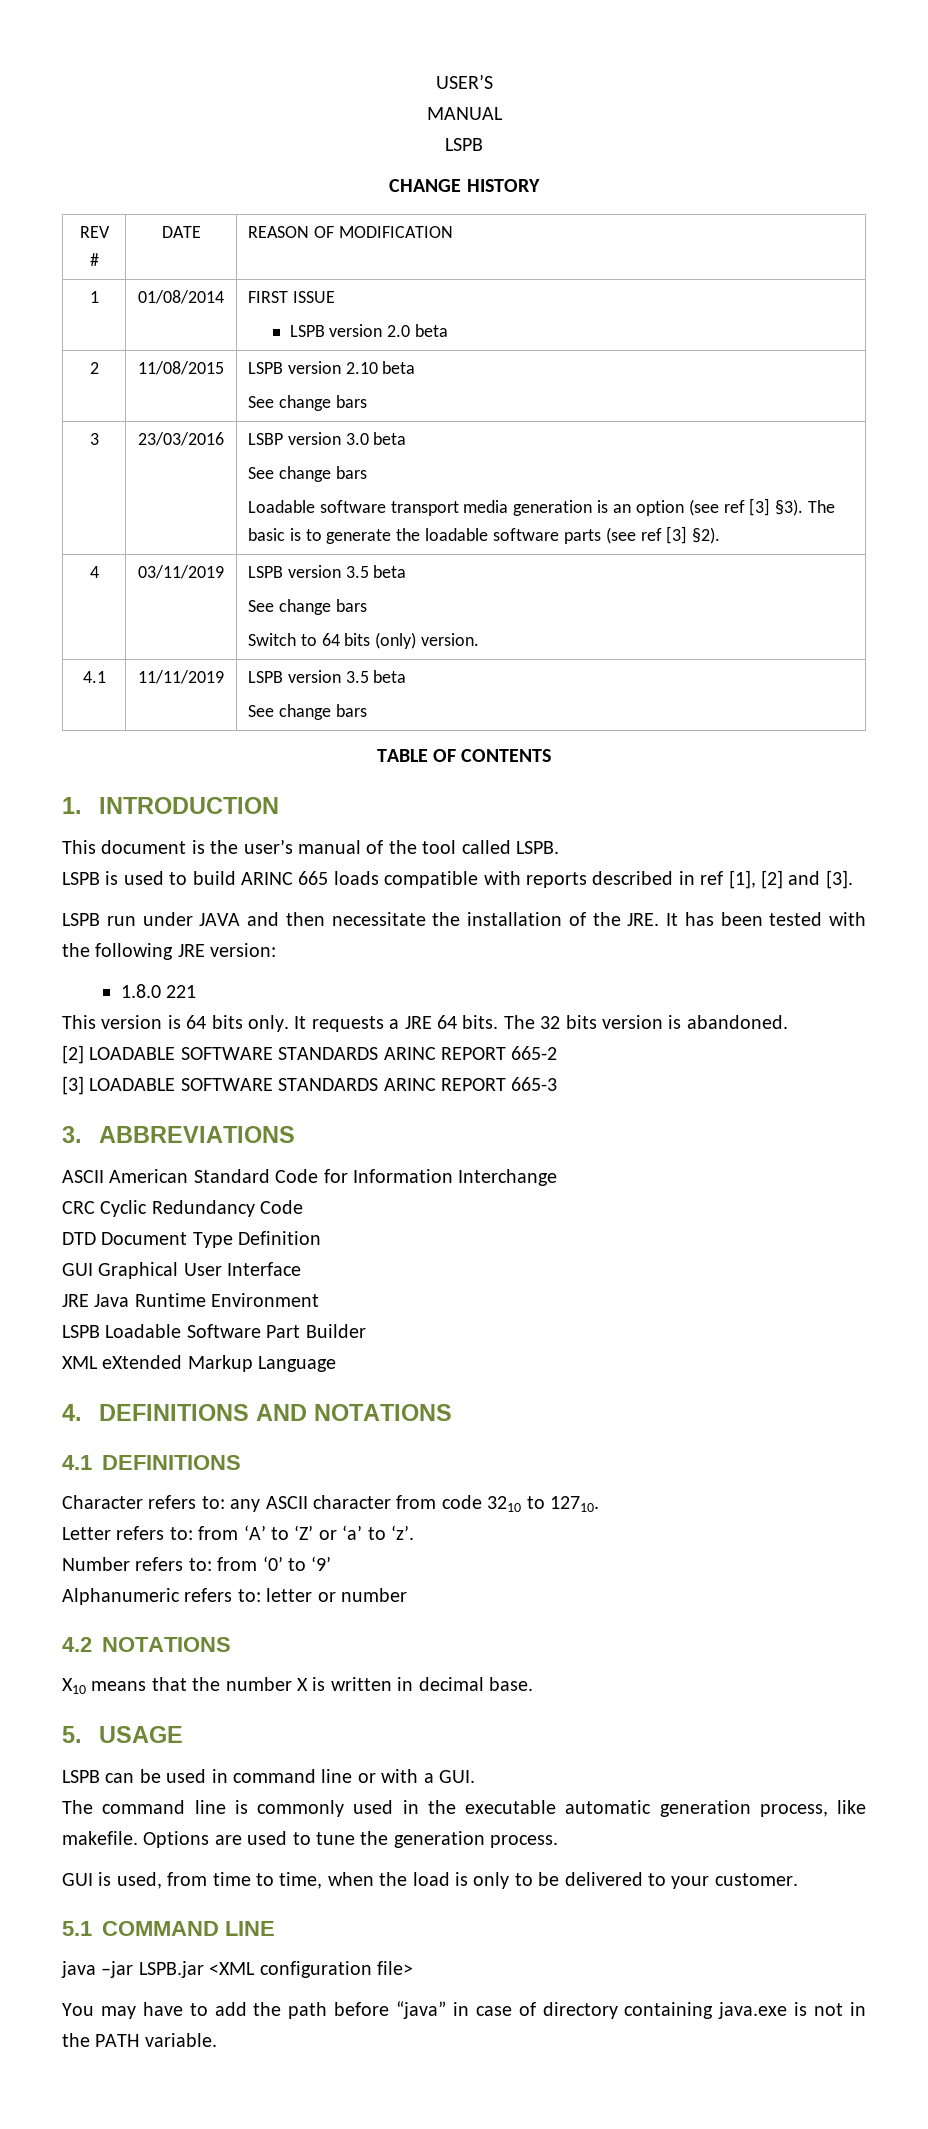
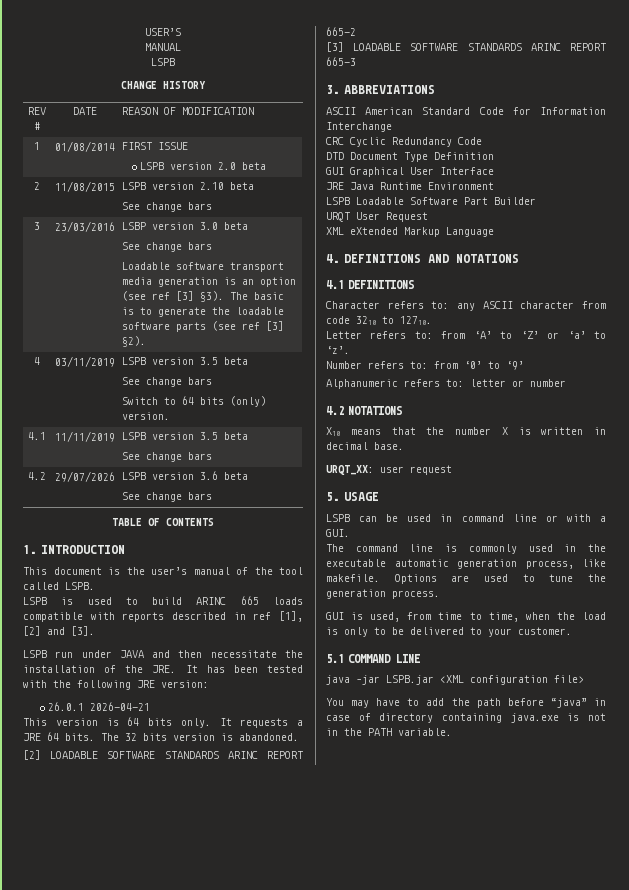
(367, 710) none -> [28,472,46,480] [54,471,115,482] [121,471,248,480] [121,492,212,502] // 4.2 | 29/07/2026 | LSPB version 3.6 beta // See change bars
[120,984,196,998] 1.8.0 221 -> [47,702,150,711] 26.0.1 2026-04-21
(366, 1331) none -> [326,212,428,222] // URQT User Request
(533, 1684) none -> [326,465,452,475] // URQT_XX: user request

